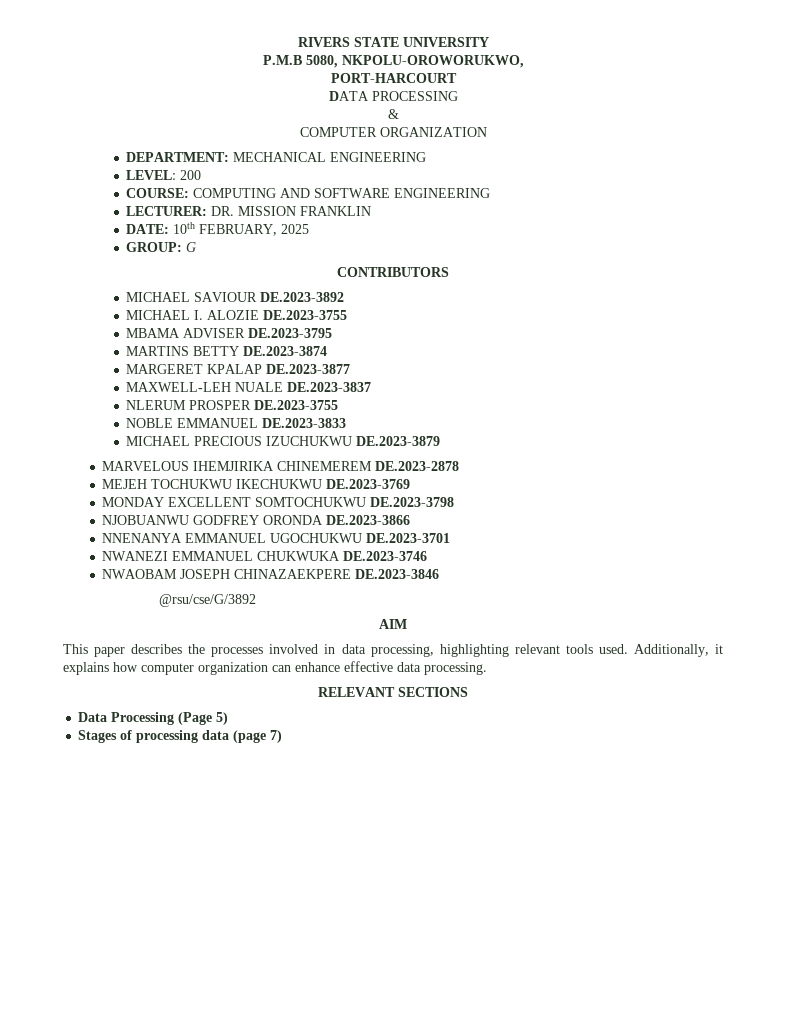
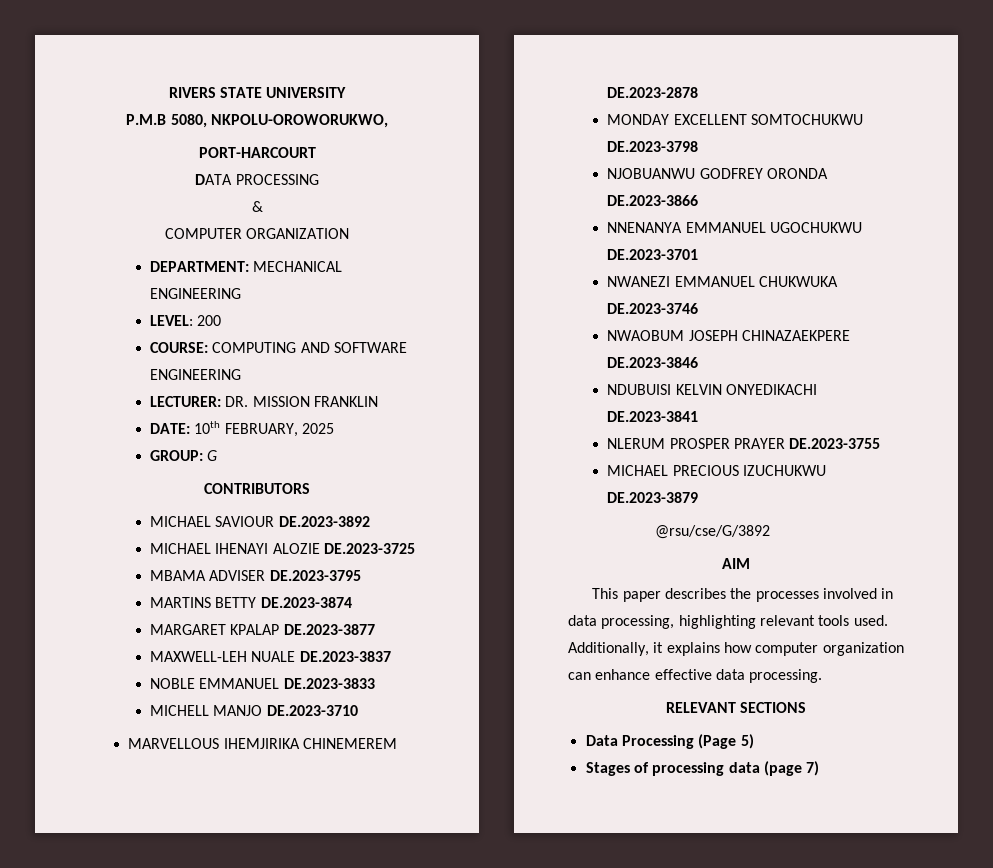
[194,310,348,320] I. ALOZIE DE.2023-3755 -> [215,543,415,554] IHENAYI ALOZIE DE.2023-3725
[126,364,204,374] MARGERET -> [150,624,227,635] MARGARET
[126,400,339,410] // NLERUM PROSPER DE.2023-3755 -> (391, 656) none
[126,436,441,446] [102,461,190,471] MICHAEL PRECIOUS IZUCHUKWU DE.2023-3879 // MARVELOUS -> [150,705,358,716] [128,738,220,749] MICHELL MANJO DE.2023-3710 // MARVELLOUS
[102,479,411,489] // MEJEH TOCHUKWU IKECHUKWU DE.2023-3769 -> (699, 92) none
[102,569,178,579] NWAOBAM -> [607,330,685,341] NWAOBUM
(440, 574) none -> [607,384,817,395] [607,411,699,422] [607,438,881,449] [607,465,826,476] [607,492,699,503] // NDUBUISI KELVIN ONYEDIKACHI DE.2023-3841 // NLERUM PROSPER PRAYER DE.2023-3755 // MICHAEL PRECIOUS IZUCHUKWU DE.2023-3879

